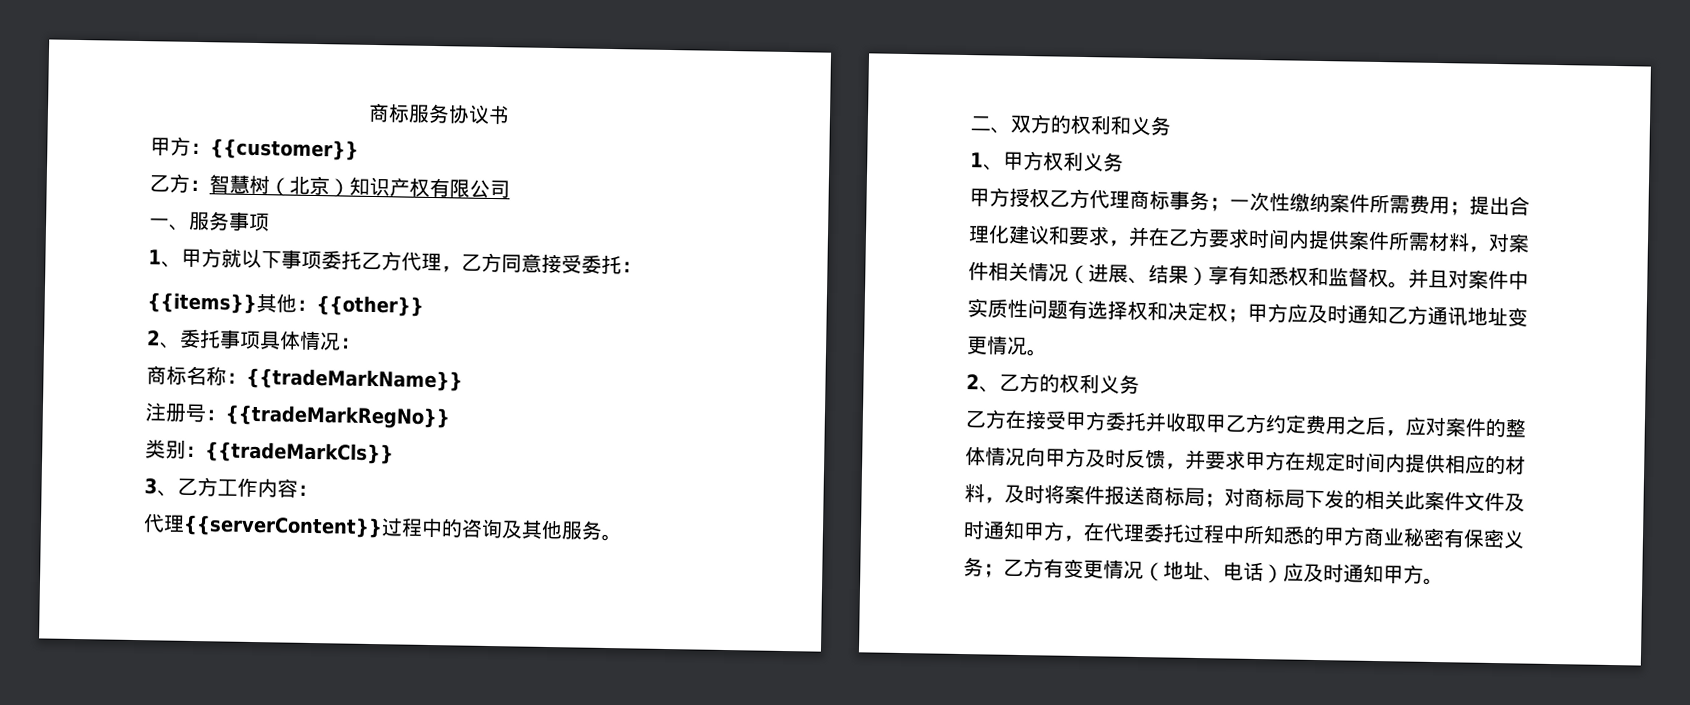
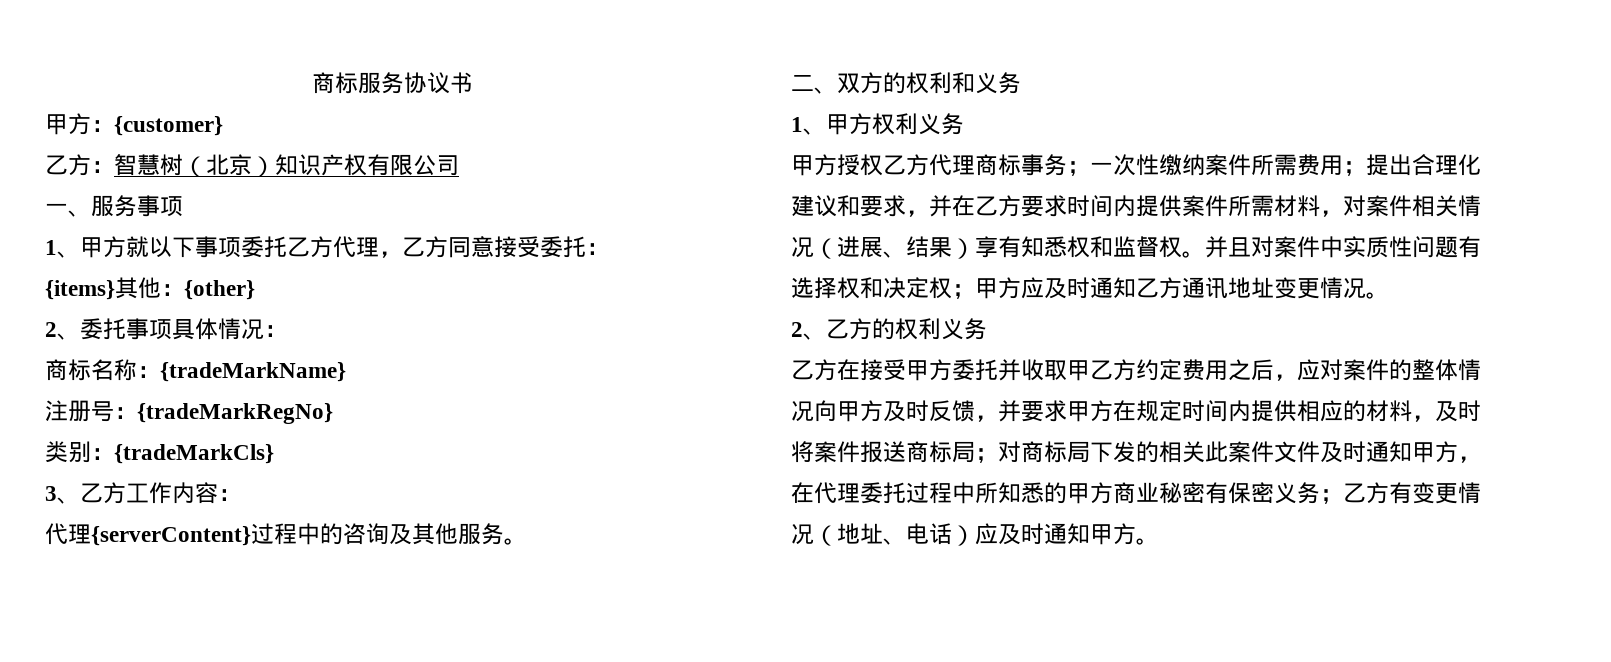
[210,138,359,161] {{customer}} -> [114,116,223,136] {customer}
[147,292,424,317] {{items}}其他：{{other}} -> [45,277,255,300] {items}其他：{other}
[246,367,463,392] {{tradeMarkName}} -> [160,362,346,382] {tradeMarkName}
[225,404,450,430] {{tradeMarkRegNo}} -> [137,403,333,424] {tradeMarkRegNo}
[205,441,394,465] {{tradeMarkCls}} -> [114,444,274,464] {tradeMarkCls}
[183,514,383,539] {{serverContent}} -> [91,526,251,546] {serverContent}

